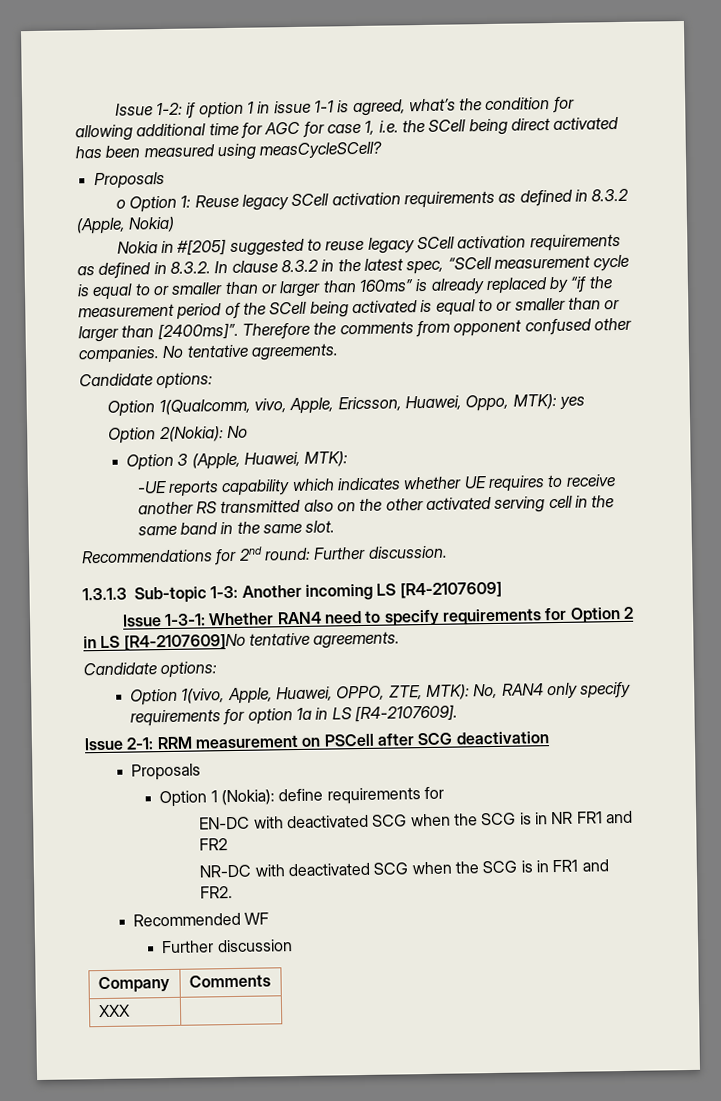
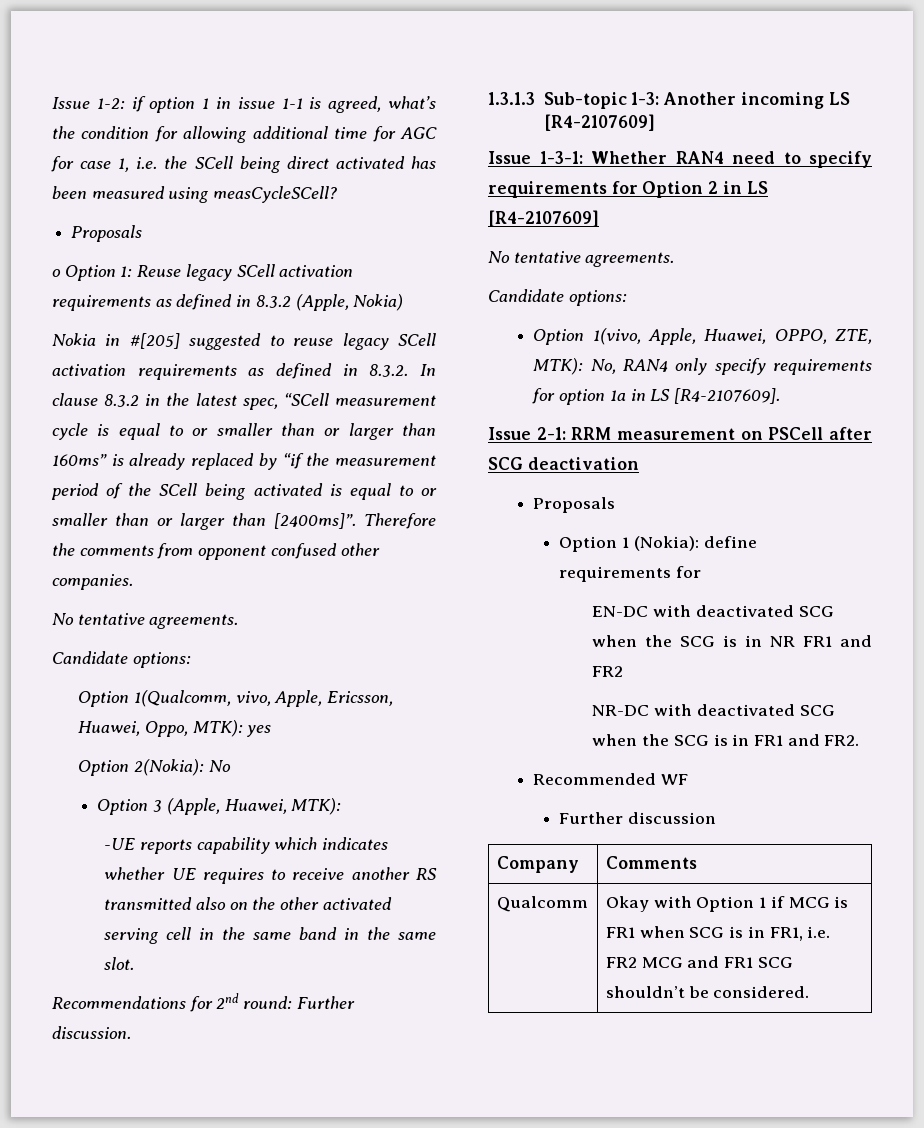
(160, 355) none -> (133, 582) //
[123,633,246,651] [R4-2107609]No -> [488,210,599,227] [488,251,510,263] [R4-2107609] // No
[97,1004,131,1018] XXX | -> [496,896,588,912] [605,896,849,912] [605,926,831,941] [605,956,793,968] [605,986,810,998] Qualcomm | Okay with Option 1 if MCG is FR1 when SCG is in FR1, i.e. FR2 MCG and FR1 SCG shouldn’t be considered.

